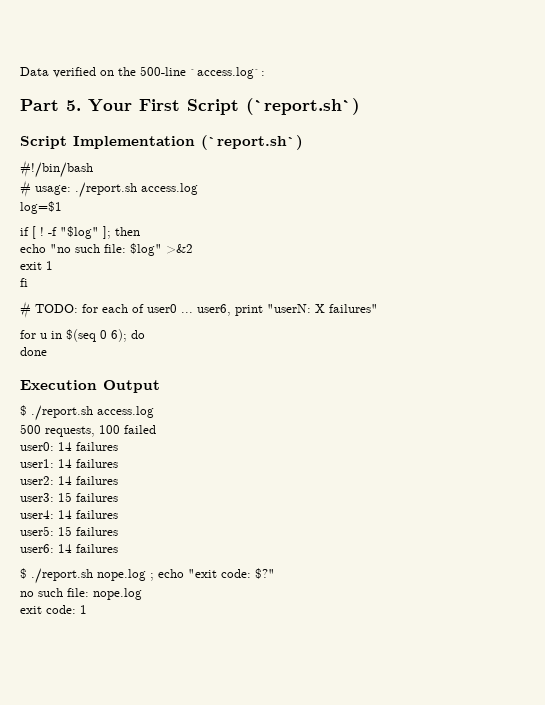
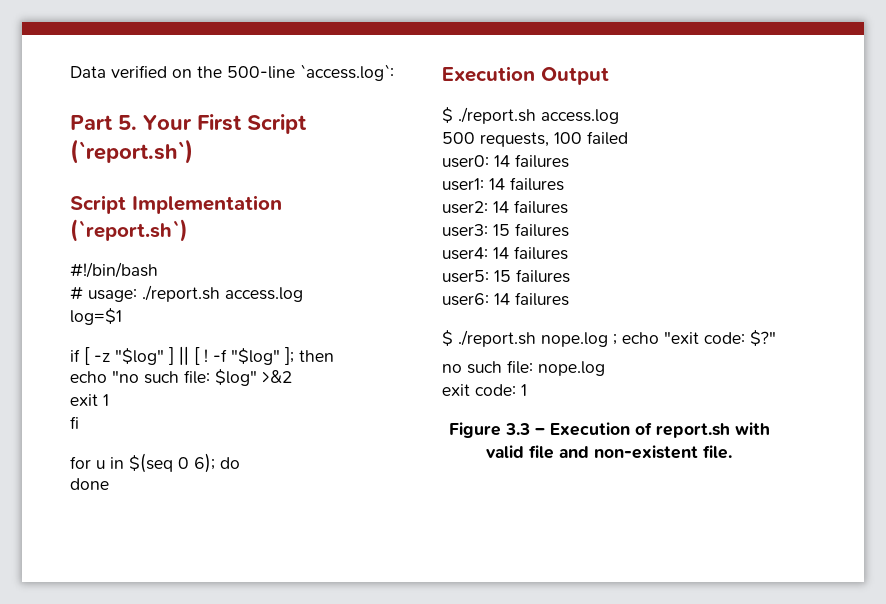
(36, 232) none -> [94,346,200,365] -z "$log" ] || [
[20,301,378,318] // # TODO: for each of user0 ... user6, print "userN: X failures" -> (79, 422) none
(87, 609) none -> [448,422,770,438] [486,445,732,459] // Figure 3.3 – Execution of report.sh with valid file and non-existent file.

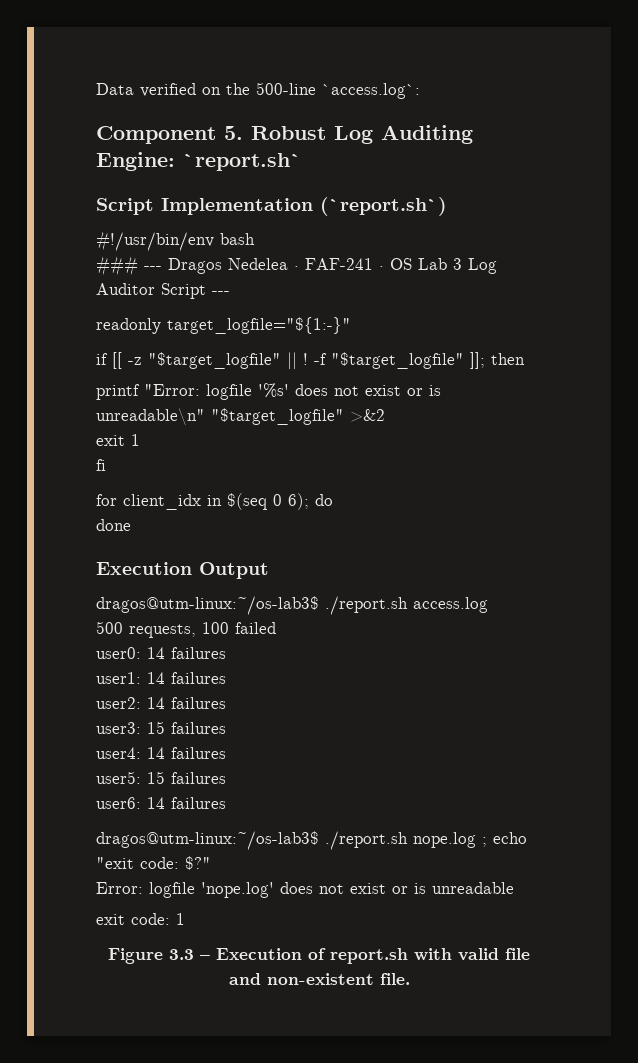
[70,114,307,134] [70,139,193,164] [70,195,282,214] [70,219,188,242] [70,262,158,278] [70,285,303,302] [70,308,122,325] [70,346,334,365] [70,369,257,386] Part 5. Your First Script (`report.sh`) // Script Implementation (`report.sh`) // #!/bin/bash // # usage: ./report.sh access.log // log=$1 // if [ -z "$log" ] || [ ! -f "$log" ]; then // echo "no such file: $log" -> [96,125,473,144] [96,152,302,171] [96,197,447,216] [96,231,255,251] [96,256,497,276] [96,283,230,299] [96,317,351,334] [96,352,525,370] [96,383,441,400] [96,408,344,426] Component 5. Robust Log Auditing Engine: `report.sh` // Script Implementation (`report.sh`) // #!/usr/bin/env bash // ### --- Dragos Nedelea · FAF-241 · OS Lab 3 Log Auditor Script --- // readonly target_logfile="${1:-}" // if [[ -z "$target_logfile" || ! -f "$target_logfile" ]]; then // printf "Error: logfile '%s' does not exist or is unreadable\n" "$target_logfile"
[96,460,105,469] u -> [123,494,201,510] client_idx
[442,107,453,124] $ -> [96,596,319,615] dragos@utm-linux:~/os-lab3$
[442,330,453,347] $ -> [96,831,319,850] dragos@utm-linux:~/os-lab3$
[442,360,605,376] no such file: nope.log -> [96,882,514,898] Error: logfile 'nope.log' does not exist or is unreadable

